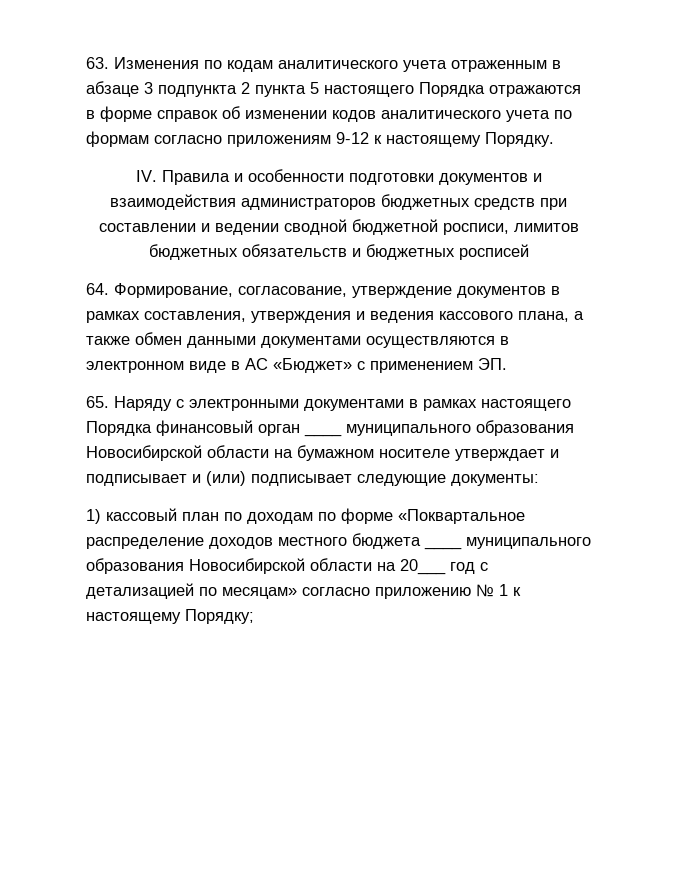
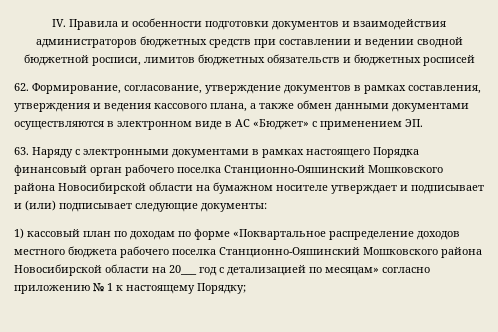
[86,57,561,72] [86,81,581,97] [86,106,572,122] [86,131,554,147] 63. Изменения по кодам аналитического учета отраженным в абзаце 3 подпункта 2 пункта 5 настоящего Порядка отражаются в форме справок об изменении кодов аналитического учета по формам согласно приложениям 9-12 к настоящему Порядку. // -> (52, 23) none
[86,283,109,295] 64. -> [14,83,29,91] 62.
[86,396,109,408] 65. -> [14,147,29,155] 63.
[304,420,574,437] ____ муниципального образования -> [125,164,443,176] [14,183,55,194] рабочего поселка Станционно-Ояшинский Мошковского района
[424,537,591,550] [86,558,184,574] ____ муниципального образования -> [120,246,482,258] рабочего поселка Станционно-Ояшинский Мошковского района

